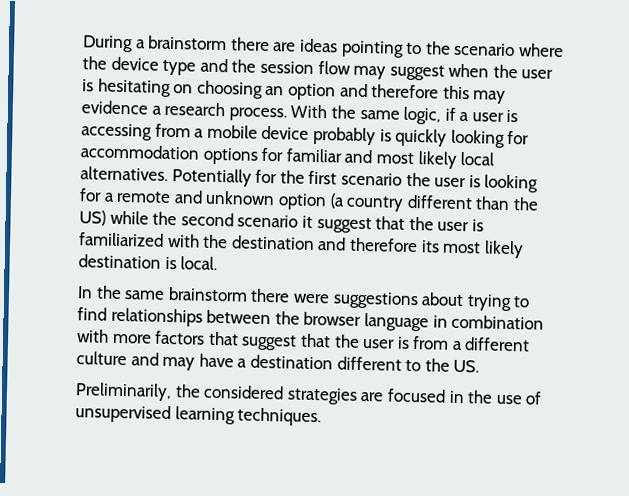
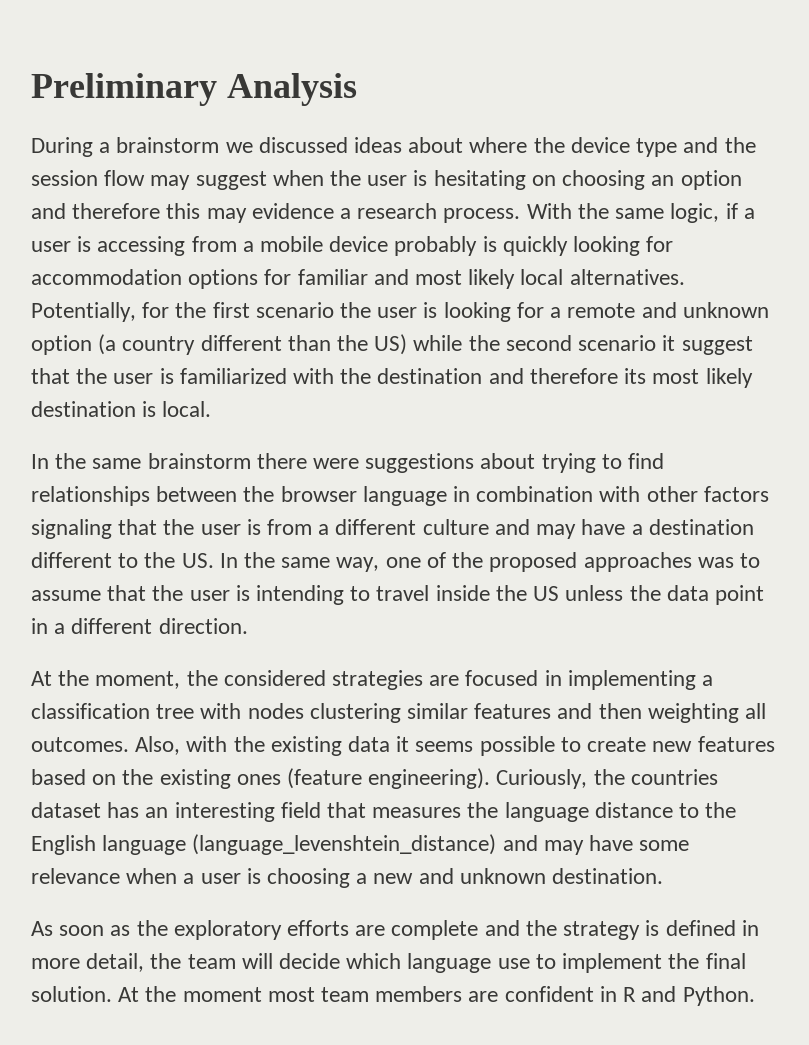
(83, 44) none -> [31,73,357,106] Preliminary Analysis //
[230,37,516,58] there are ideas pointing to the scenario -> [225,137,464,153] we discussed ideas about
[171,168,252,187] Potentially -> [31,302,136,322] Potentially,
[112,330,298,351] more factors that suggest -> [646,486,769,502] [31,519,112,539] other factors signaling
[75,382,172,402] // Preliminarily, -> [219,552,760,572] [31,585,764,605] [31,618,248,634] [31,670,181,689] In the same way, one of the proposed approaches was to assume that the user is intending to travel inside the US unless the data point in a different direction. // At the moment,
[467,390,543,405] [75,404,322,427] the use of unsupervised learning techniques. -> [567,670,714,690] [31,703,767,723] [31,736,775,756] [31,768,718,789] [31,802,737,822] [31,834,690,855] [31,868,664,888] [31,920,759,940] [31,953,746,973] [31,986,755,1006] implementing a classification tree with nodes clustering similar features and then weighting all outcomes. Also, with the existing data it seems possible to create new features based on the existing ones (feature engineering). Curiously, the countries dataset has an interesting field that measures the language distance to the English language (language_levenshtein_distance) and may have some relevance when a user is choosing a new and unknown destination. // As soon as the exploratory efforts are complete and the strategy is defined in more detail, the team will decide which language use to implement the final solution. At the moment most team members are confident in R and Python.

